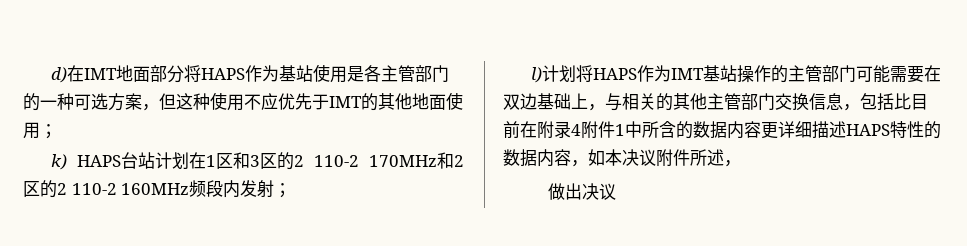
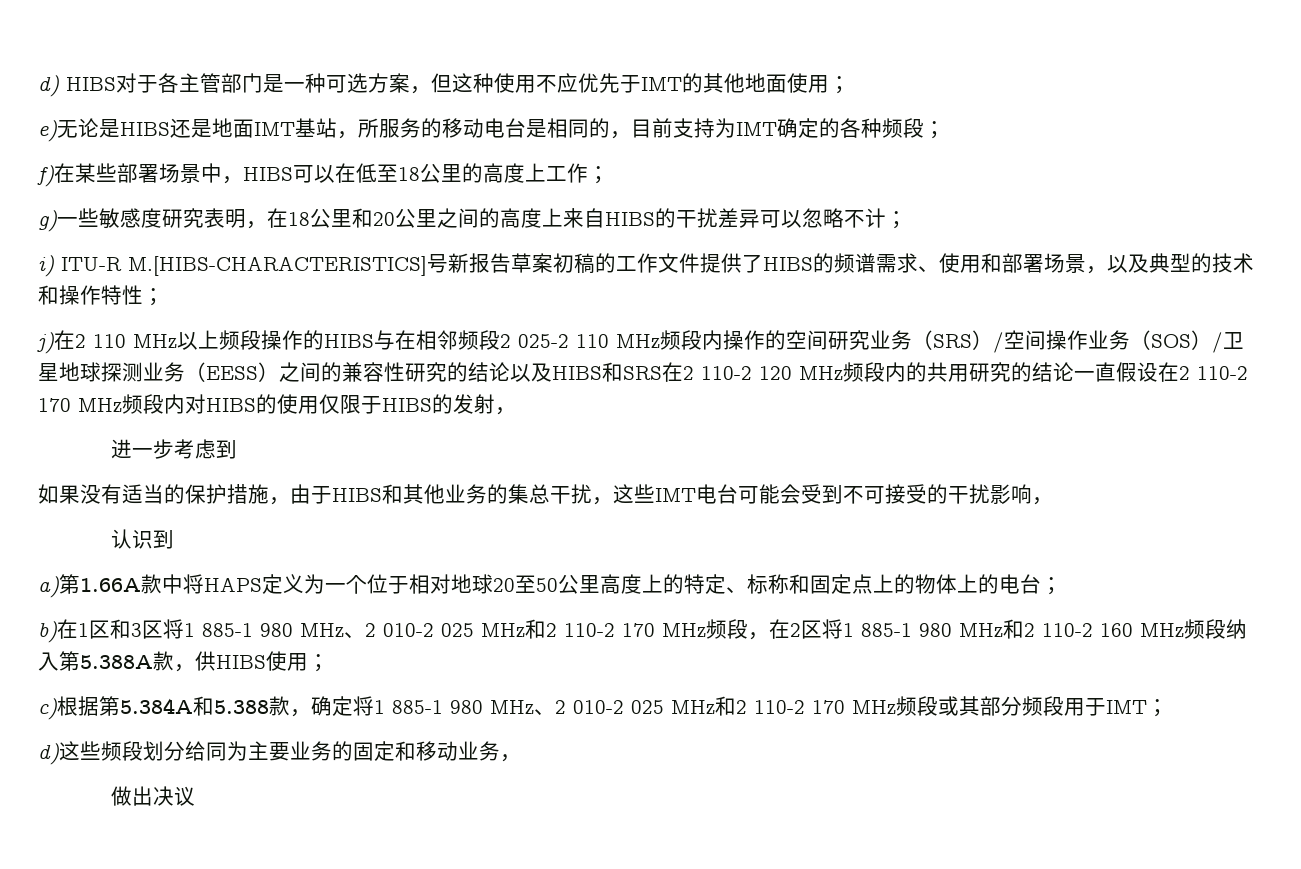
[50,64,364,83] d)在IMT地面部分将HAPS作为基站使用是 -> [38,73,158,97] d) HIBS对于
[23,93,40,111] 的 -> [263,74,284,93] 是
[50,152,464,170] [23,180,292,198] [530,65,941,83] [503,93,928,111] [503,121,941,139] [503,149,724,167] k) HAPS台站计划在1区和3区的2 110-2 170MHz和2区的2 110-2 160MHz频段内发射； // l)计划将HAPS作为IMT基站操作的主管部门可能需要在双边基础上，与相关的其他主管部门交换信息，包括比目前在附录4附件1中所含的数据内容更详细描述HAPS特性的数据内容，如本决议附件所述 -> [38,118,945,142] [37,163,609,187] [38,208,907,232] [38,253,1254,277] [38,285,164,306] [37,330,1244,354] [38,362,1248,382] [38,394,516,415] [111,439,238,459] [38,484,1053,505] [111,529,175,549] [38,574,1062,598] [38,619,1247,643] [38,651,329,672] [38,696,1168,720] [38,741,500,765] e)无论是HIBS还是地面IMT基站，所服务的移动电台是相同的，目前支持为IMT确定的各种频段； // f)在某些部署场景中，HIBS可以在低至18公里的高度上工作； // g)一些敏感度研究表明，在18公里和20公里之间的高度上来自HIBS的干扰差异可以忽略不计； // i) ITU-R M.[HIBS-CHARACTERISTICS]号新报告草案初稿的工作文件提供了HIBS的频谱需求、使用和部署场景，以及典型的技术和操作特性； // j)在2 110 MHz以上频段操作的HIBS与在相邻频段2 025-2 110 MHz频段内操作的空间研究业务（SRS）/空间操作业务（SOS）/卫星地球探测业务（EESS）之间的兼容性研究的结论以及HIBS和SRS在2 110-2 120 MHz频段内的共用研究的结论一直假设在2 110-2 170 MHz频段内对HIBS的使用仅限于HIBS的发射， // 进一步考虑到 // 如果没有适当的保护措施，由于HIBS和其他业务的集总干扰，这些IMT电台可能会受到不可接受的干扰影响， // 认识到 // a)第1.66A款中将HAPS定义为一个位于相对地球20至50公里高度上的特定、标称和固定点上的物体上的电台； // b)在1区和3区将1 885-1 980 MHz、2 010-2 025 MHz和2 110-2 170 MHz频段，在2区将1 885-1 980 MHz和2 110-2 160 MHz频段纳入第5.388A款，供HIBS使用； // c)根据第5.384A和5.388款，确定将1 885-1 980 MHz、2 010-2 025 MHz和2 110-2 170 MHz频段或其部分频段用于IMT； // d)这些频段划分给同为主要业务的固定和移动业务

